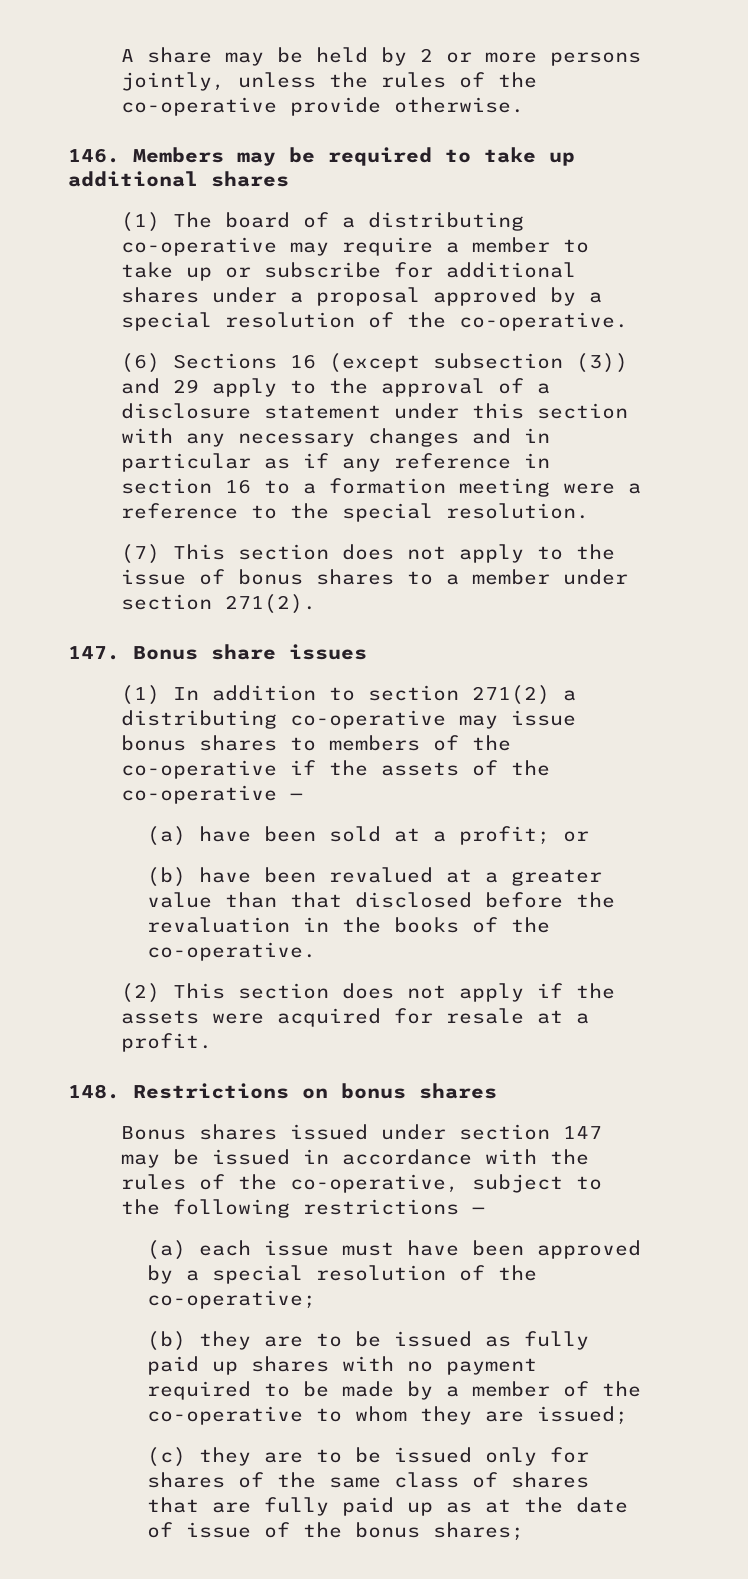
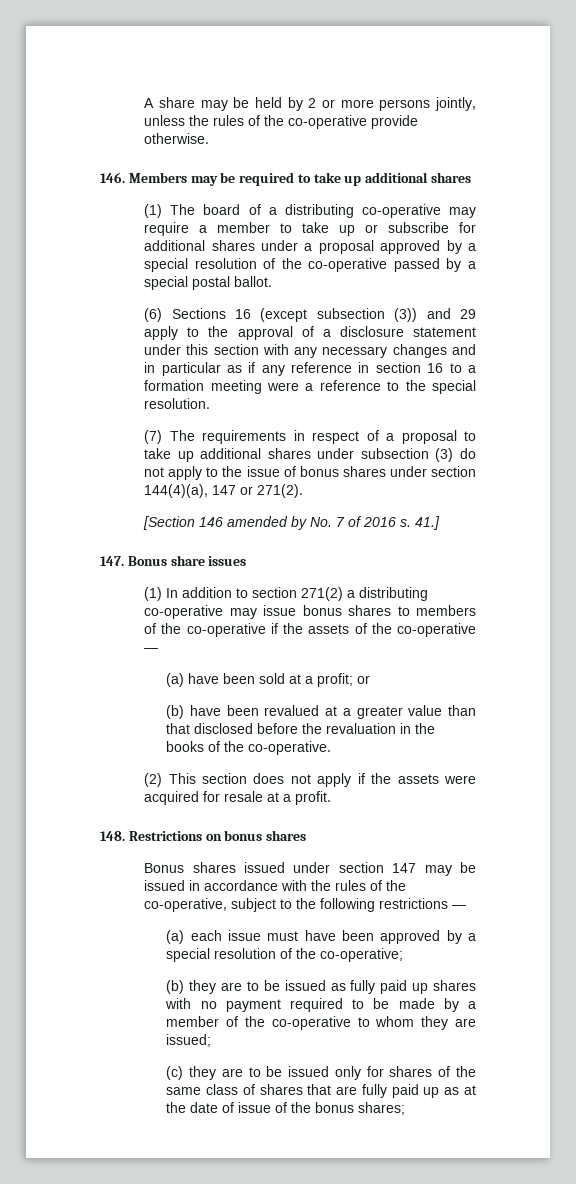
[458,312,628,331] co-operative. -> [308,258,476,272] [144,276,273,290] co-operative passed by a special postal ballot.
[172,544,394,560] This section does -> [169,430,476,444] [144,448,476,462] The requirements in respect of a proposal to take up additional shares under subsection (3) do
[406,569,628,585] [120,594,316,614] to a member under section 271(2). -> [389,466,476,477] [144,484,304,498] [143,516,441,530] under section 144(4)(a), 147 or 271(2). // [Section 146 amended by No. 7 of 2016 s. 41.]

